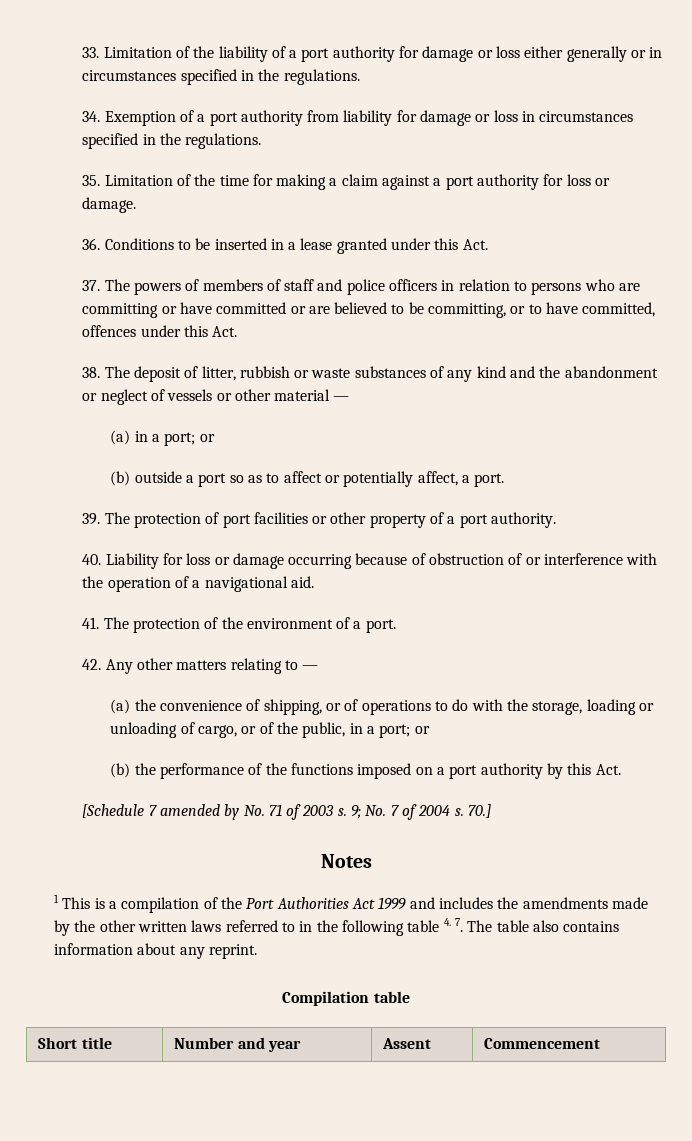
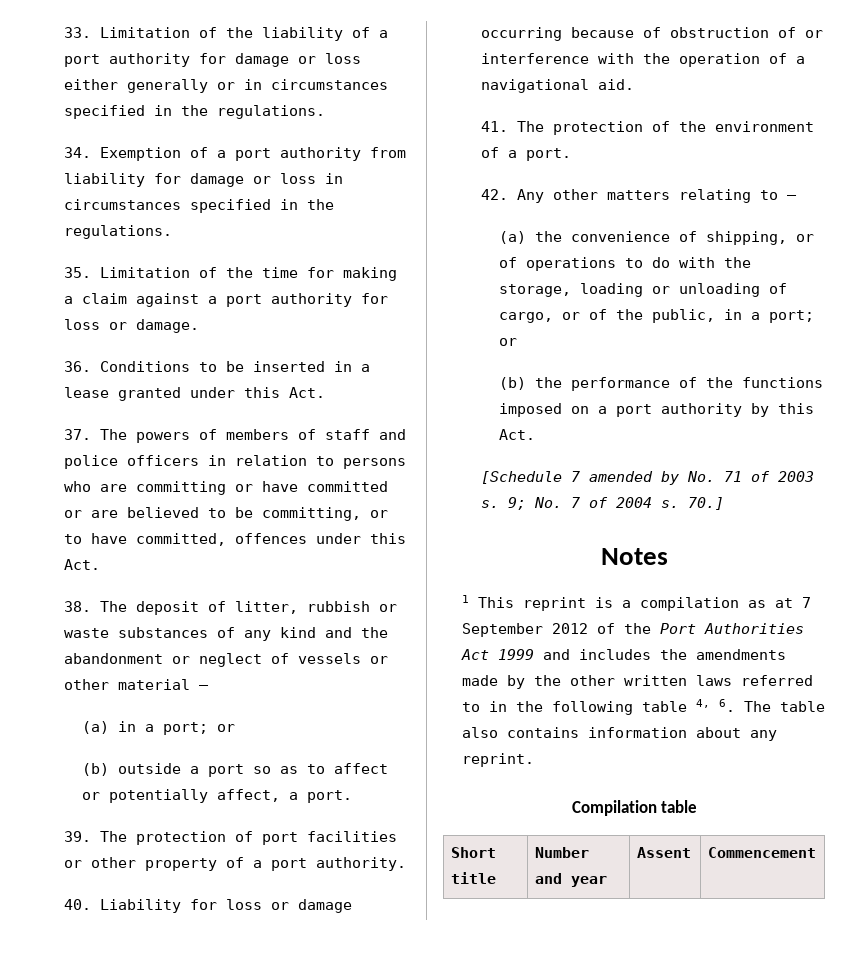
(91, 903) none -> [522,597,586,611] reprint
(200, 905) none -> [747,597,811,608] [461,623,588,637] as at 7 September 2012
[443,918,463,932] 4. 7. -> [695,699,735,712] 4, 6.

